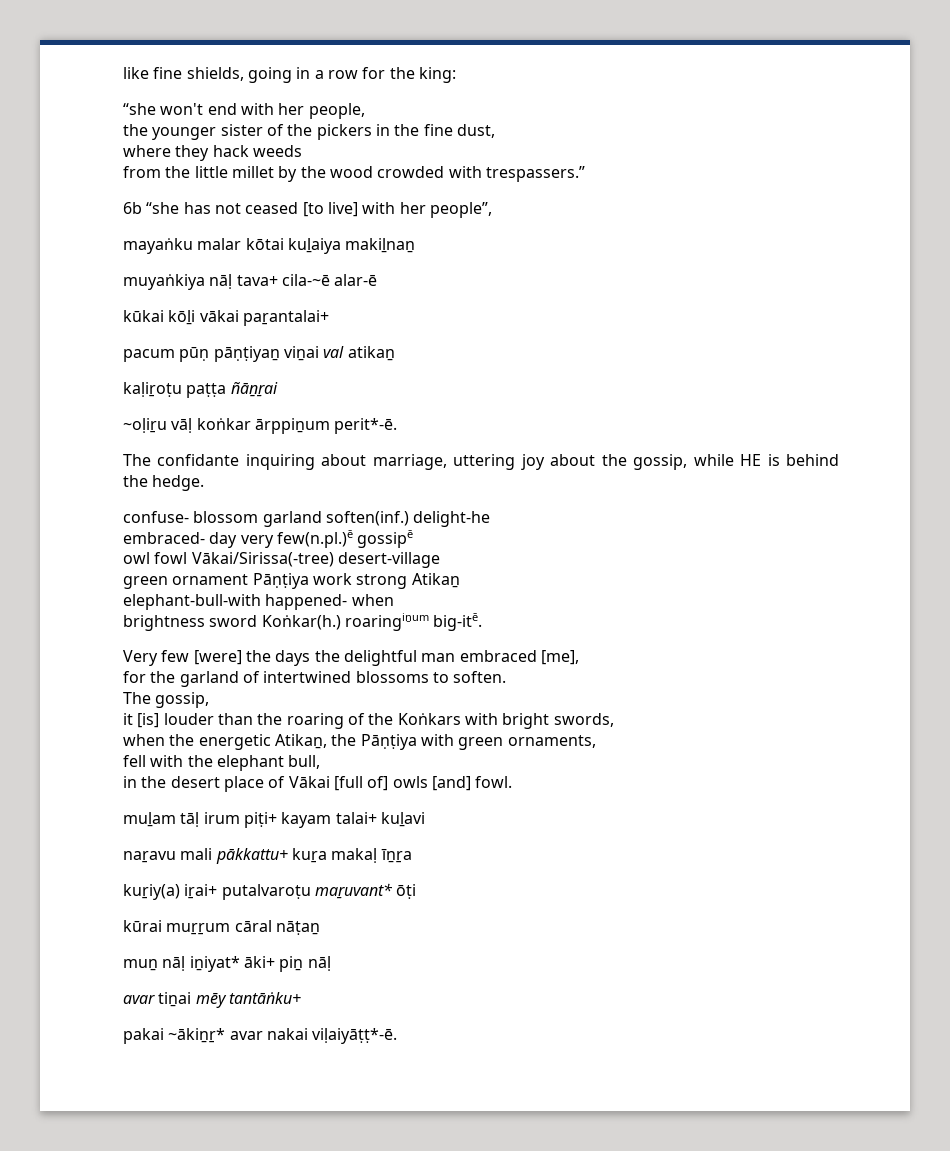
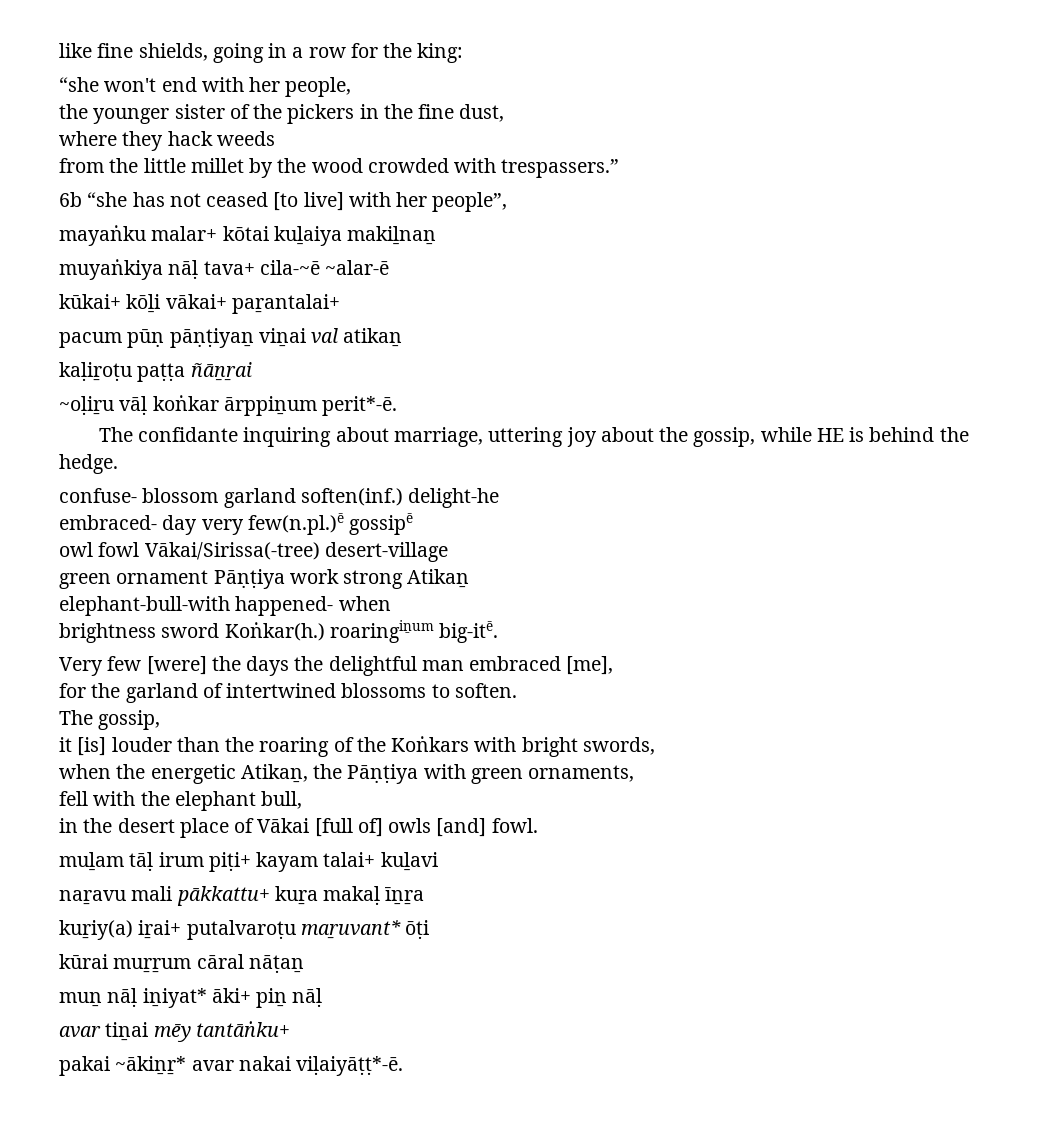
[197,238,242,250] malar -> [151,226,218,241] malar+
[334,274,378,286] [123,310,239,325] alar-ē // kūkai kōḻi vākai -> [325,260,390,275] [59,294,227,313] ~alar-ē // kūkai+ kōḻi vākai+

